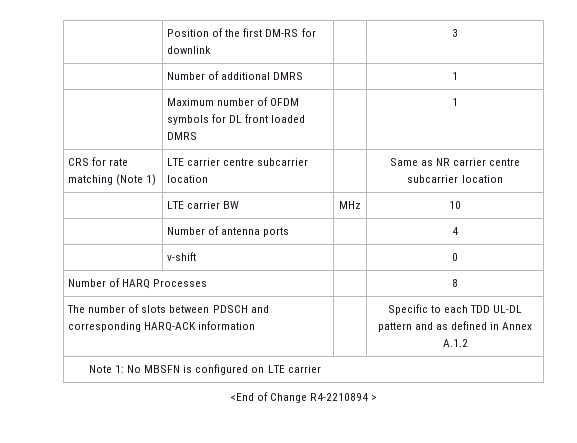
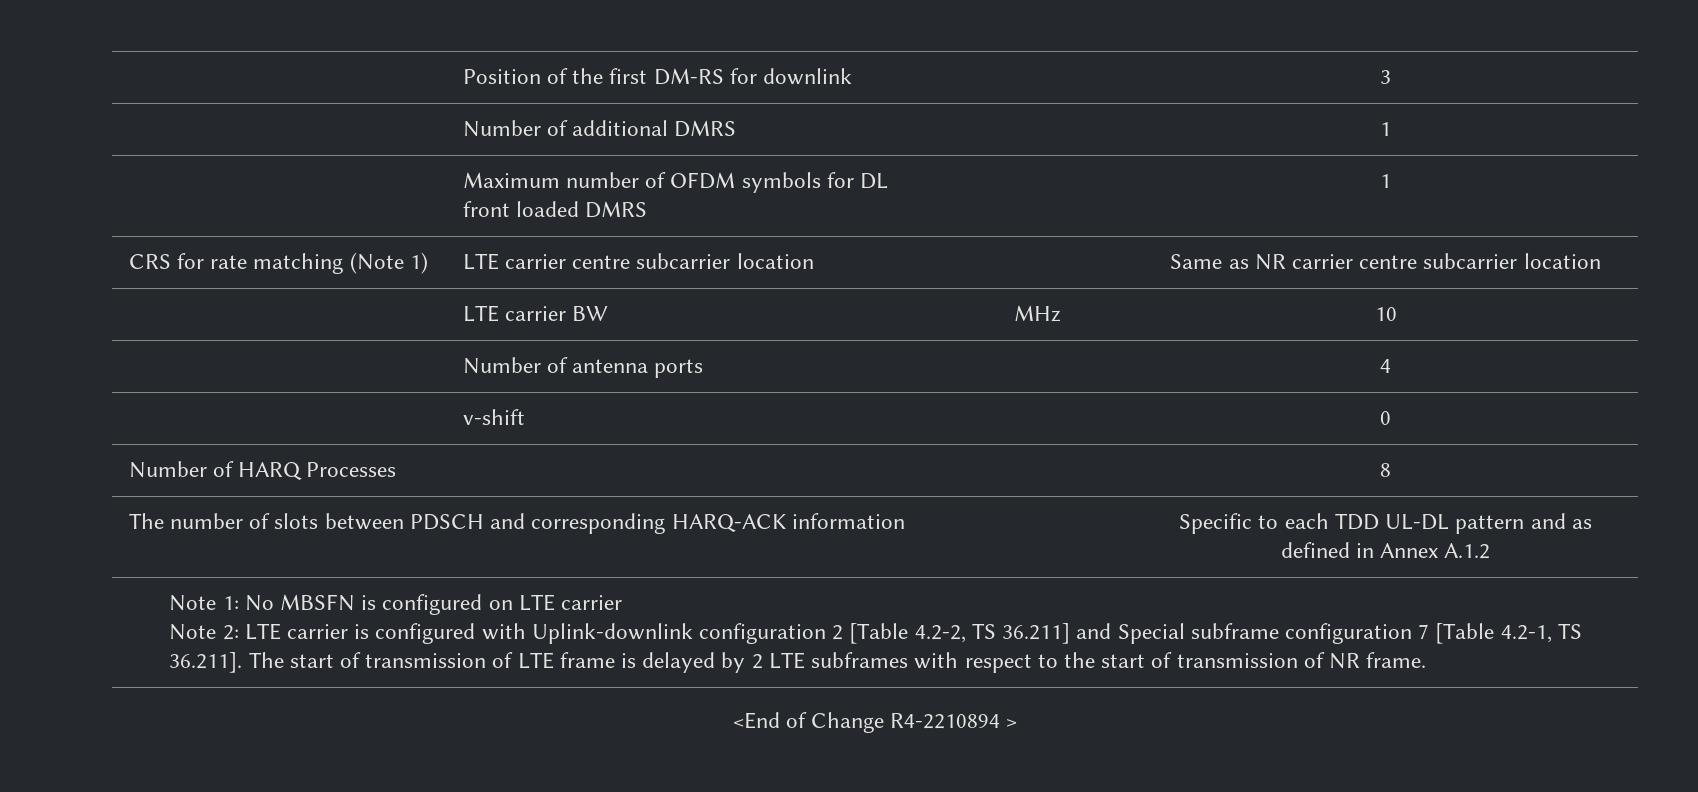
(321, 369) none -> [169,623,1582,644] [169,652,1427,673] // Note 2: LTE carrier is configured with Uplink-downlink configuration 2 [Table 4.2-2, TS 36.211] and Special subframe configuration 7 [Table 4.2-1, TS 36.211]. The start of transmission of LTE frame is delayed by 2 LTE subframes with respect to the start of transmission of NR frame.

